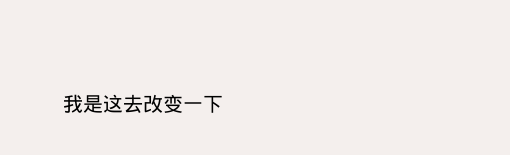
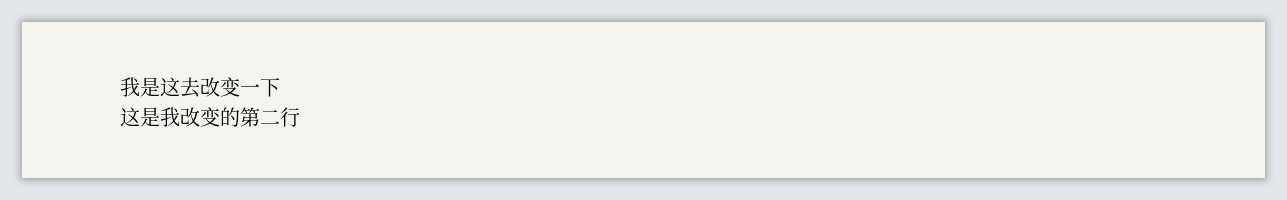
(223, 104) none -> [120,107,300,127] // 这是我改变的第二行

